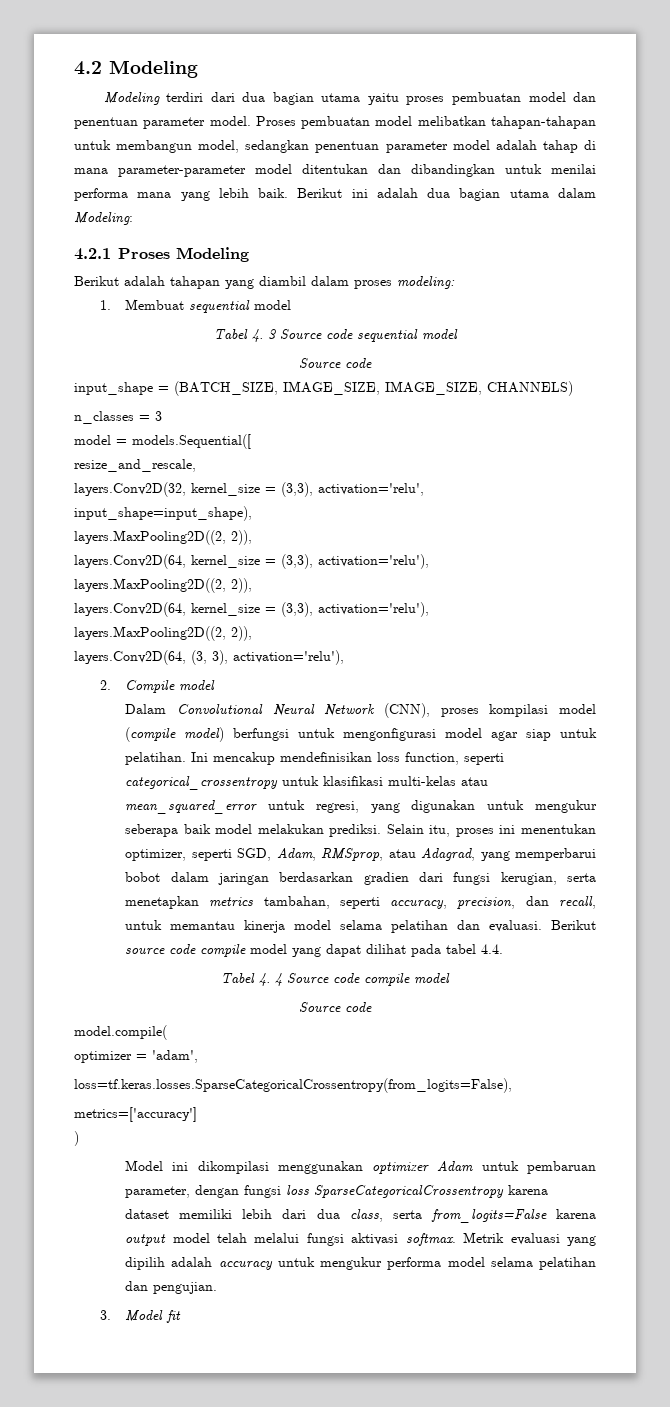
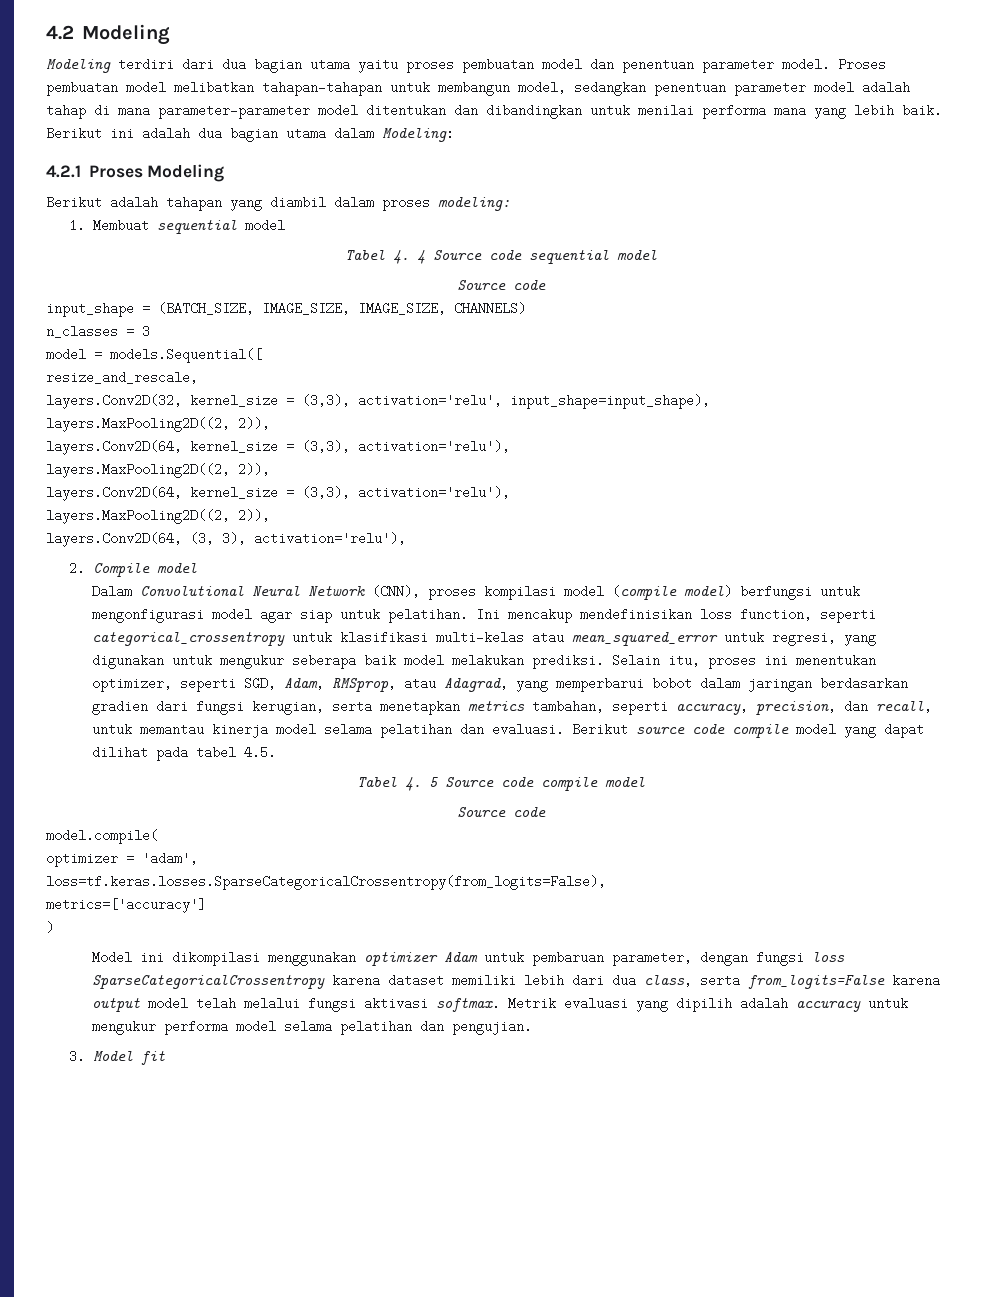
[267,329,276,339] 3 -> [417,250,425,264] 4
[481,944,504,954] [221,973,282,986] 4.4. // Tabel 4. 4 -> [244,746,277,759] [357,777,438,791] 4.5. // Tabel 4. 5

